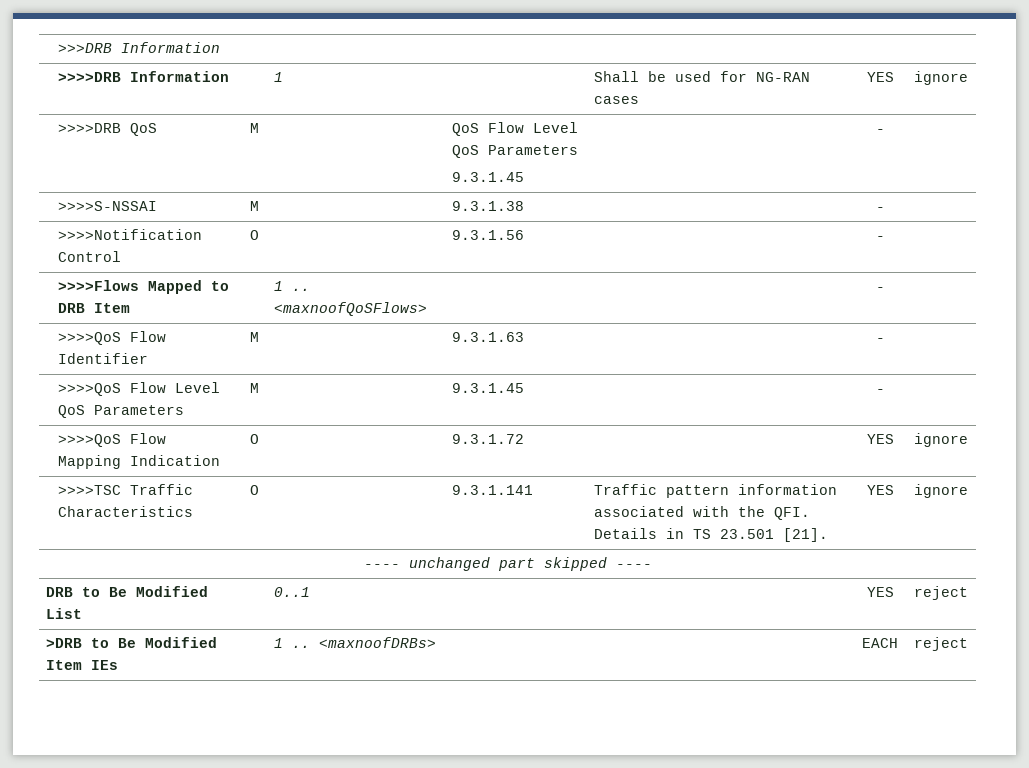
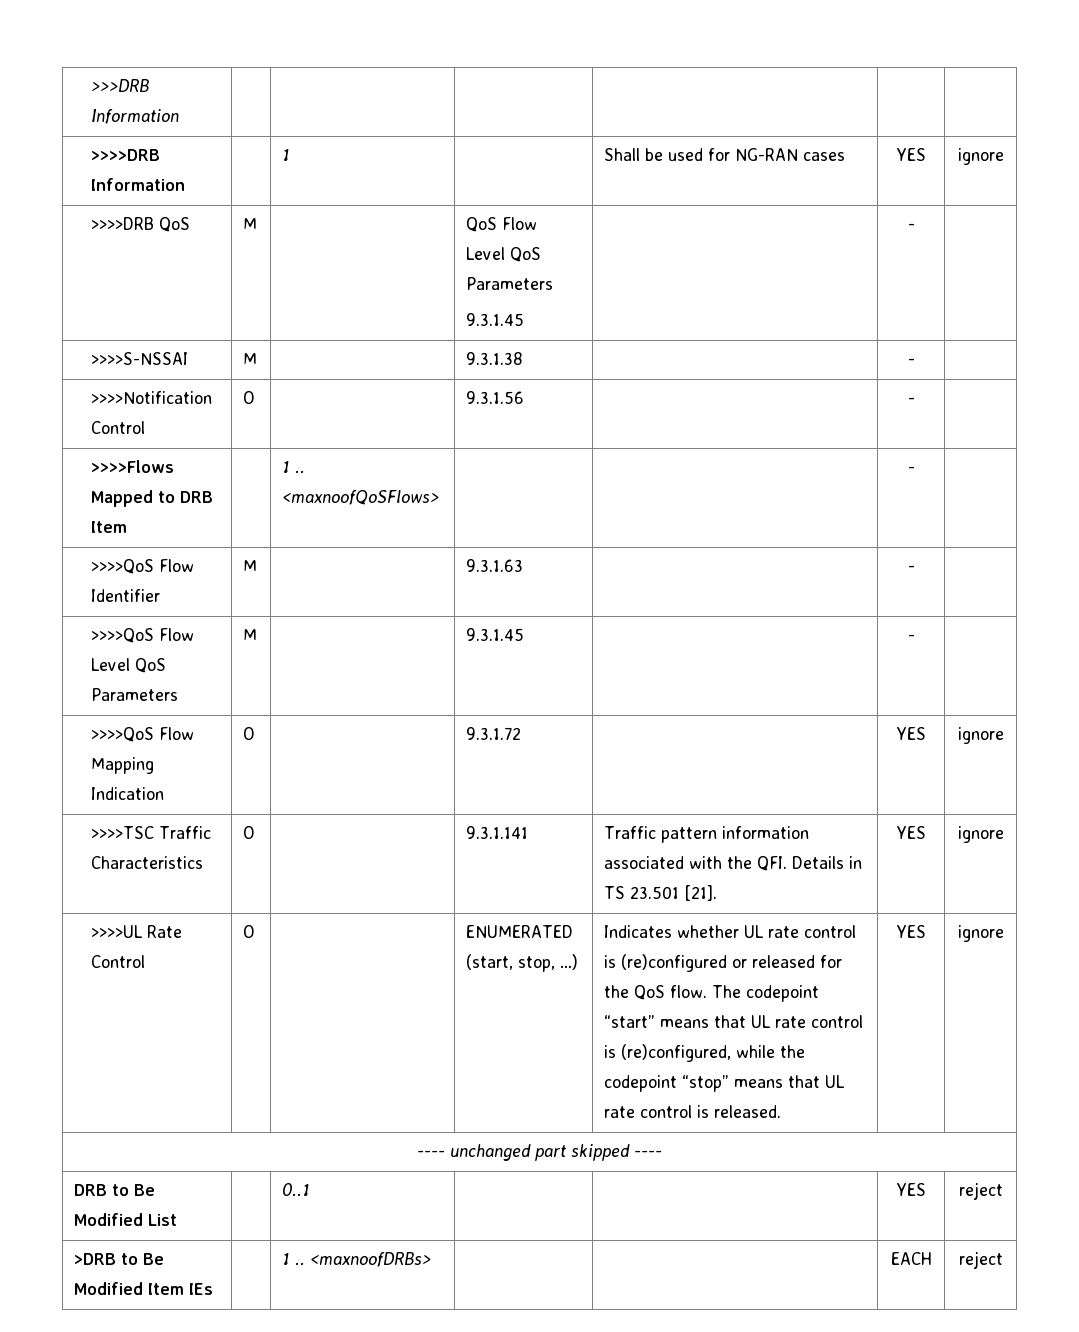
(968, 491) none -> [91,925,183,938] [91,955,146,968] [243,925,256,938] [466,925,574,938] [466,954,579,972] [604,925,857,938] [604,954,843,972] [604,985,820,1002] [604,1015,864,1028] [604,1044,806,1062] [604,1075,846,1092] [604,1105,782,1118] [896,925,926,938] [957,925,1004,942] // >>>>UL Rate Control | O | | ENUMERATED (start, stop, …) | Indicates whether UL rate control is (re)configured or released for the QoS flow. The codepoint “start” means that UL rate control is (re)configured, while the codepoint “stop” means that UL rate control is released. | YES | ignore

